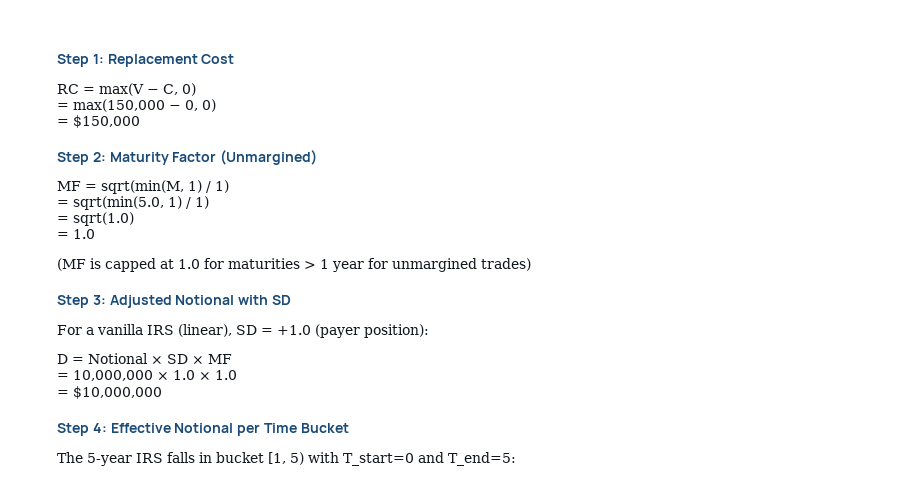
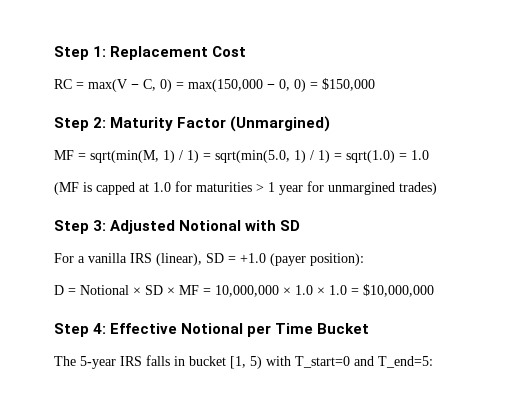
(196, 89) // -> (172, 85) none
(216, 105) // -> (306, 85) none
(229, 186) // -> (199, 156) none
(209, 202) // -> (330, 156) none
(134, 219) // -> (395, 156) none
(232, 359) // -> (199, 290) none
(237, 375) // -> (347, 290) none

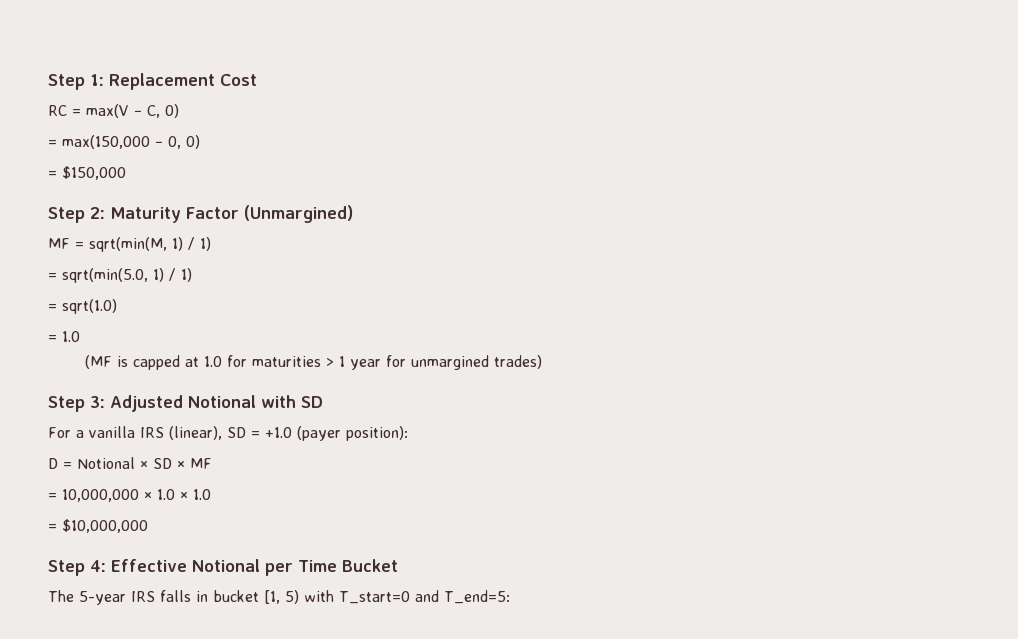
(172, 85) none -> (179, 111) //
(306, 85) none -> (200, 142) //
(199, 156) none -> (211, 244) //
(330, 156) none -> (192, 275) //
(395, 156) none -> (117, 306) //
(199, 290) none -> (212, 463) //
(347, 290) none -> (211, 494) //

